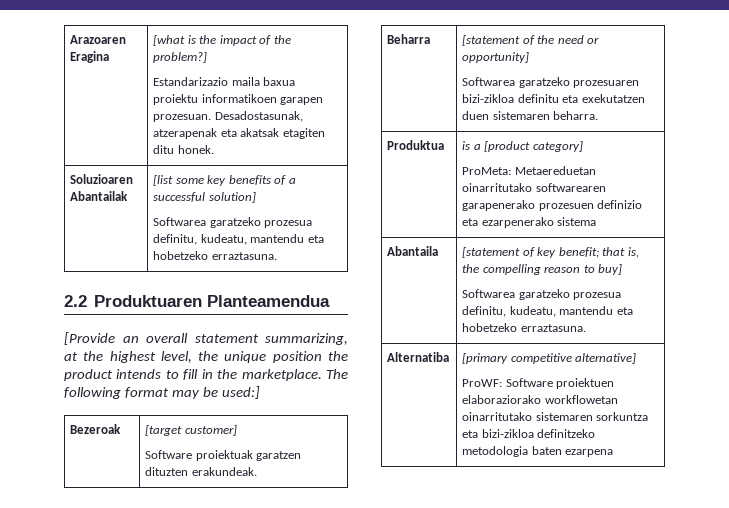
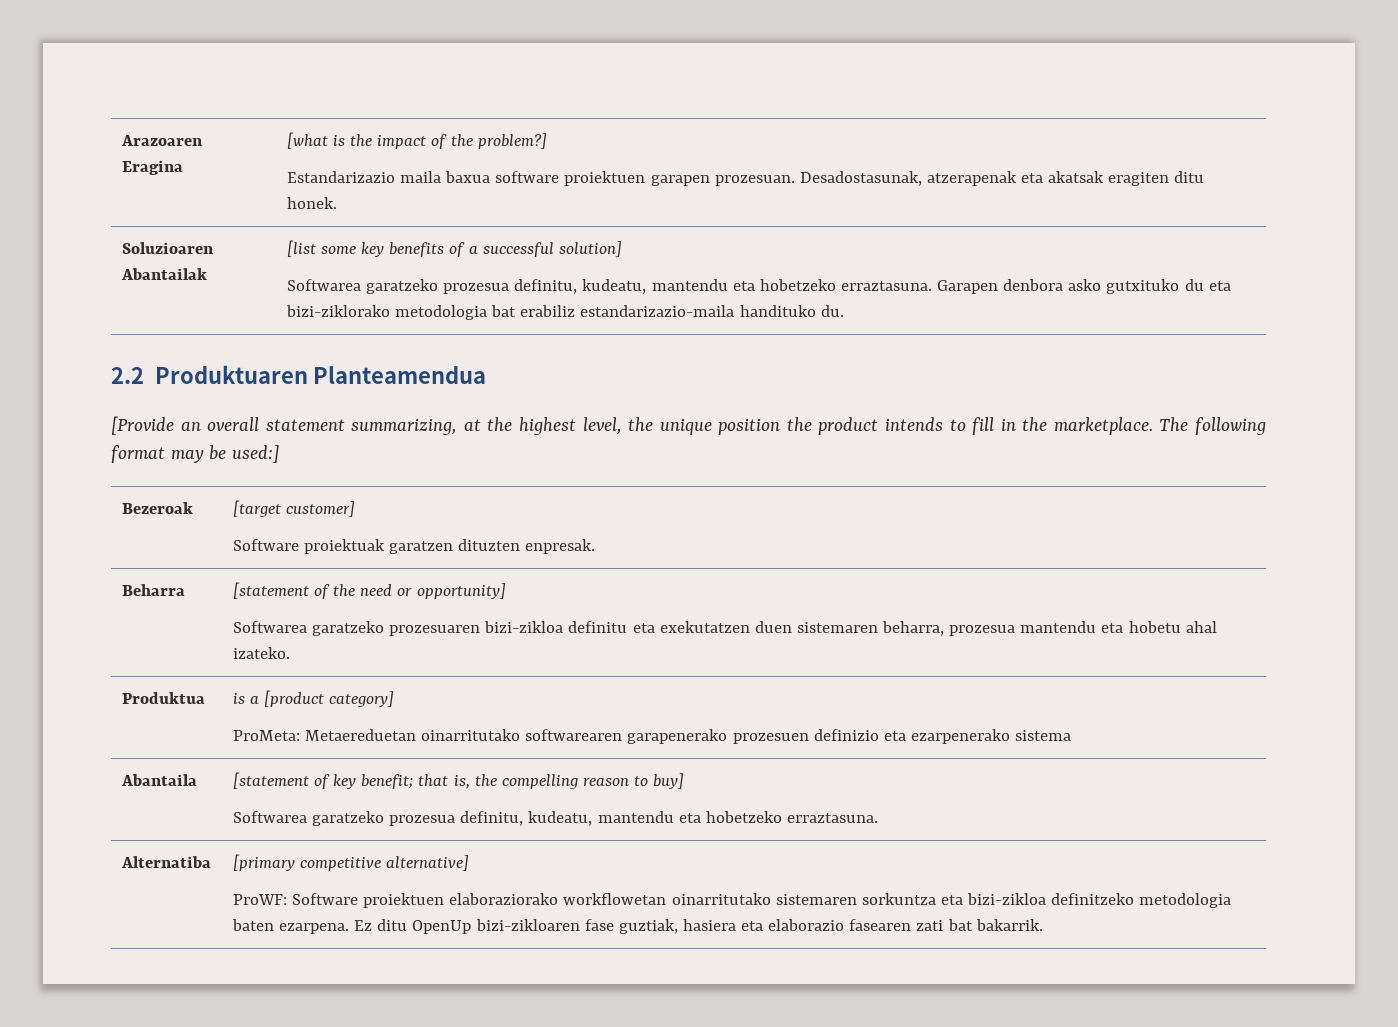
[153,94,277,105] proiektu informatikoen -> [495,171,646,186] software proiektuen
[282,128,325,139] etagiten -> [1108,172,1170,186] eragiten
(277, 256) none -> [937,279,1231,294] [285,305,844,320] Garapen denbora asko gutxituko du eta bizi-ziklorako metodologia bat erabiliz estandarizazio-maila handituko du.
[191,467,257,476] erakundeak. -> [525,539,596,554] enpresak.
[553,111,599,120] beharra. -> [882,621,1217,636] [232,647,290,659] beharra, prozesua mantendu eta hobetu ahal izateko.
[565,449,614,457] ezarpena -> [278,919,1043,934] ezarpena. Ez ditu OpenUp bizi-zikloaren fase guztiak, hasiera eta elaborazio fasearen zati bat bakarrik.

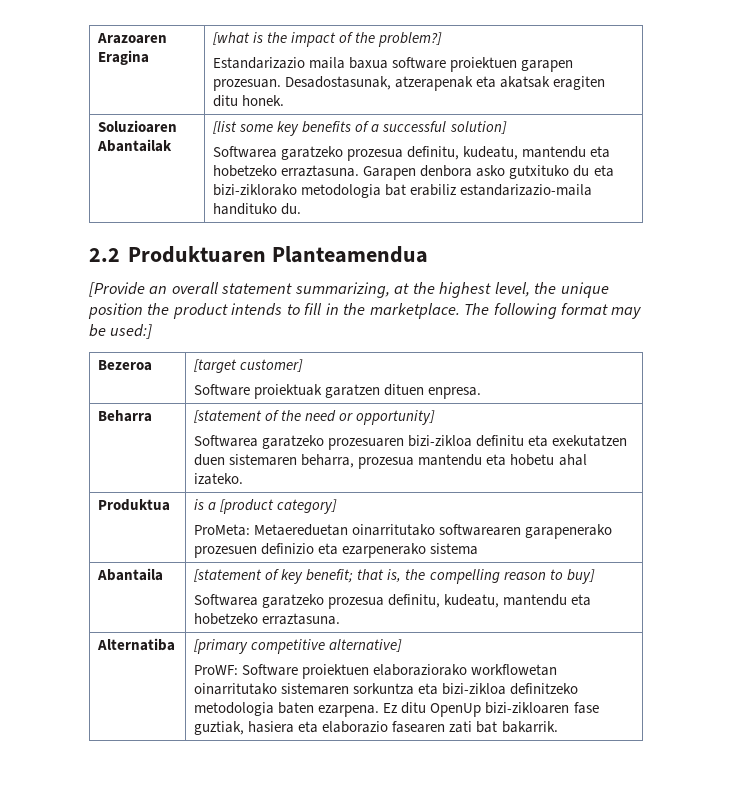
[121,502,193,514] Bezeroak -> [98,360,153,371] Bezeroa
[458,539,596,554] dituzten enpresak. -> [384,384,482,399] dituen enpresa.

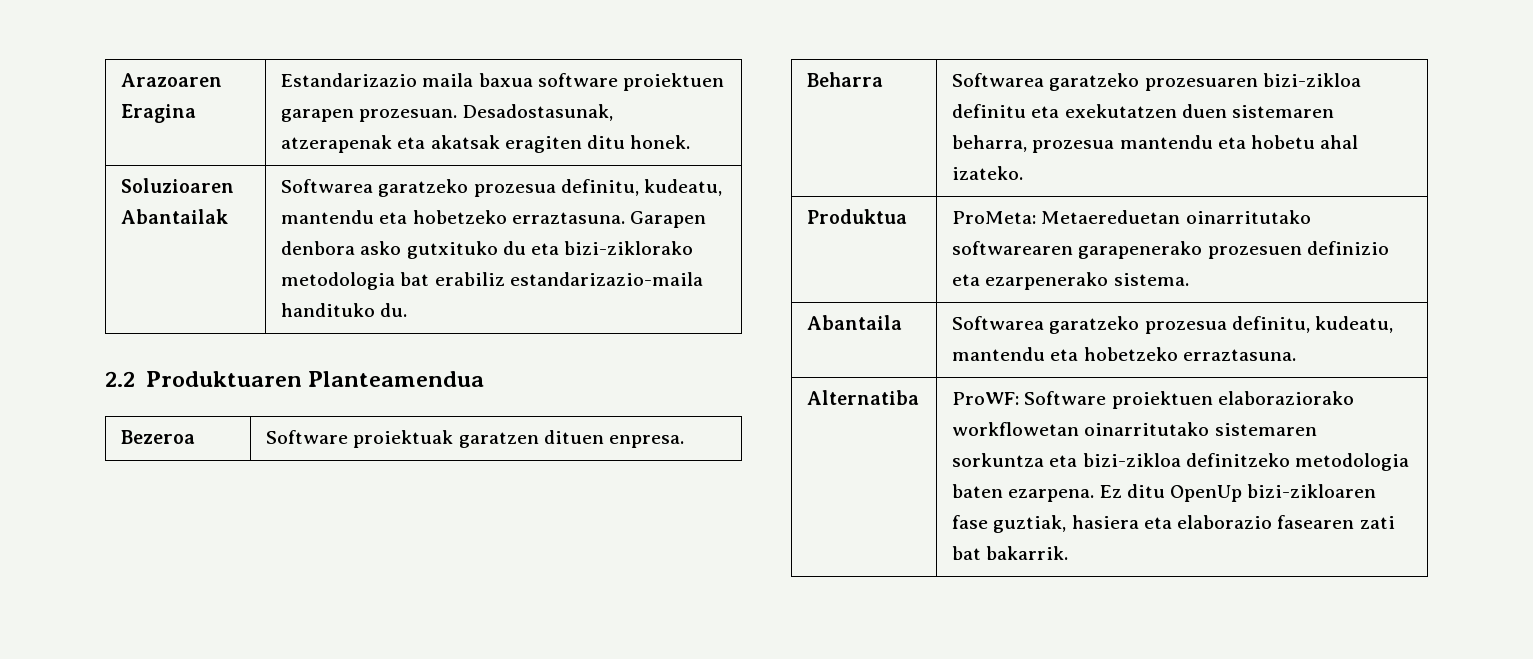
[213,32,443,47] [what is the impact of the problem?] // -> (197, 113) none
[213,121,507,136] [list some key benefits of a successful solution] // -> (229, 216) none
[89,282,609,298] [88,303,642,319] [89,324,153,339] // [Provide an overall statement summarizing, at the highest level, the unique position the product intends to fill in the marketplace. The following format may be used:] -> (485, 379) none
[194,359,304,373] [target customer] // -> (196, 437) none
[194,410,436,425] [statement of the need or opportunity] // -> (884, 79) none
[194,499,338,514] is a [product category] // -> (908, 216) none
[430,543,479,555] sistema -> [1113,273,1189,286] sistema.
[194,569,595,584] [statement of key benefit; that is, the compelling reason to buy] // -> (903, 322) none
[194,639,403,654] [primary competitive alternative] // -> (920, 397) none

